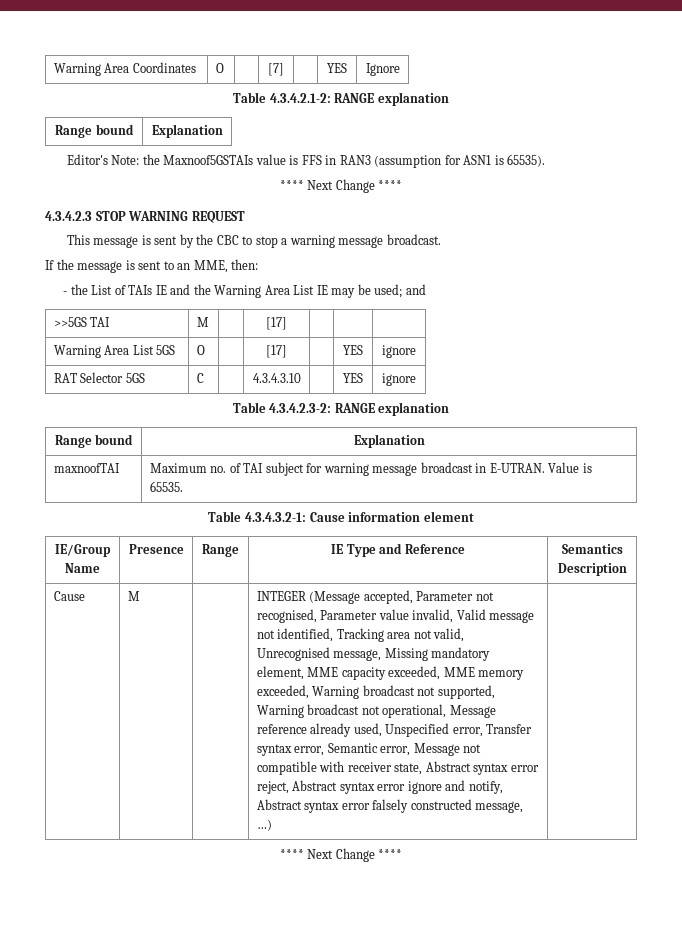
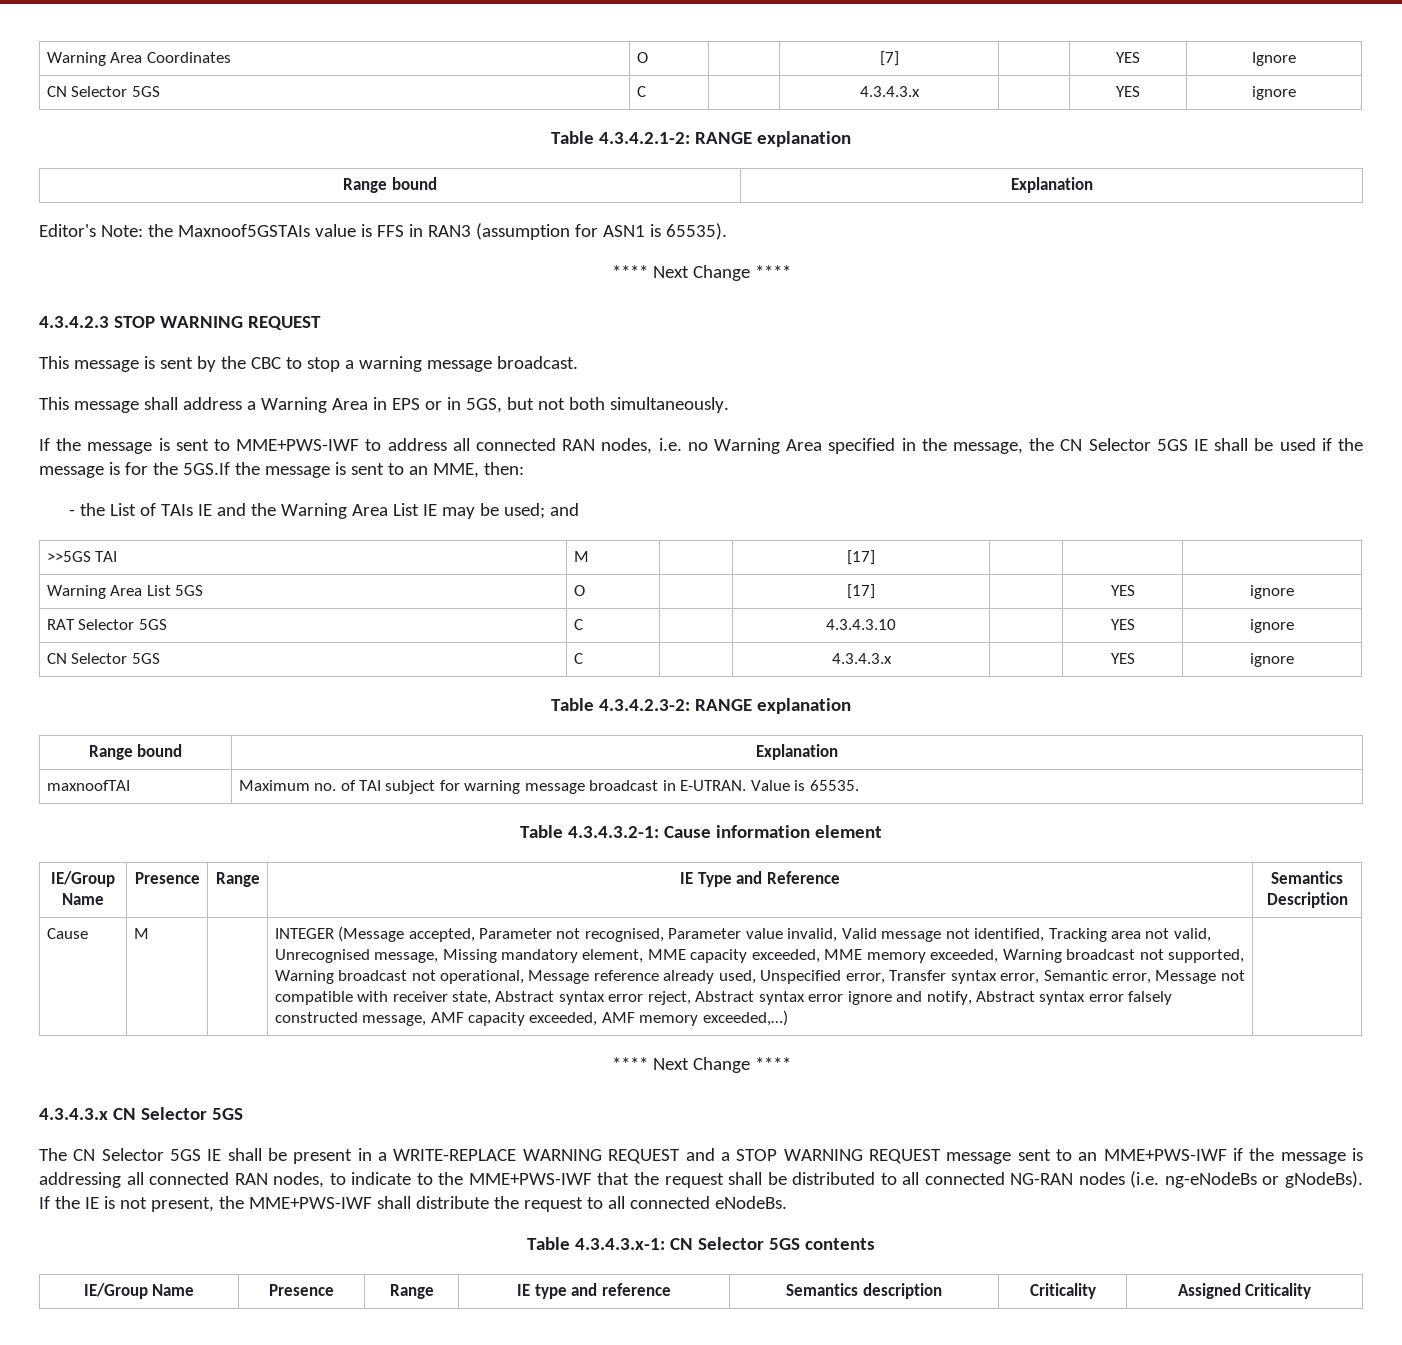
(400, 69) none -> [46,86,160,97] [636,86,646,97] [859,86,920,97] [1116,86,1140,97] [1252,86,1296,100] // CN Selector 5GS | C | | 4.3.4.3.x | | YES | ignore
(441, 239) none -> [39,397,729,413] // This message shall address a Warning Area in EPS or in 5GS, but not both simultaneously.
(174, 265) none -> [236,438,1364,454] [39,462,404,478] MME+PWS-IWF to address all connected RAN nodes, i.e. no Warning Area specified in the message, the CN Selector 5GS IE shall be used if the message is for the 5GS.If the message is sent to
(416, 379) none -> [46,653,160,664] [573,653,583,664] [831,653,892,664] [1110,653,1135,664] [1250,653,1294,667] // CN Selector 5GS | C | | 4.3.4.3.x | | YES | ignore
[256,819,272,831] [279,848,403,862] …) | // **** Next Change **** -> [430,1010,788,1026] [611,1057,791,1073] [39,1107,243,1120] [39,1148,1363,1164] [39,1171,1363,1188] [39,1196,787,1212] [527,1237,875,1250] [83,1283,195,1299] [269,1284,334,1296] [389,1284,434,1299] [517,1283,671,1299] [786,1283,942,1299] [1029,1283,1096,1299] [1177,1283,1312,1299] AMF capacity exceeded, AMF memory exceeded,…) | // **** Next Change **** // 4.3.4.3.x CN Selector 5GS // The CN Selector 5GS IE shall be present in a WRITE-REPLACE WARNING REQUEST and a STOP WARNING REQUEST message sent to an MME+PWS-IWF if the message is addressing all connected RAN nodes, to indicate to the MME+PWS-IWF that the request shall be distributed to all connected NG-RAN nodes (i.e. ng-eNodeBs or gNodeBs). If the IE is not present, the MME+PWS-IWF shall distribute the request to all connected eNodeBs. // Table 4.3.4.3.x-1: CN Selector 5GS contents // IE/Group Name | Presence | Range | IE type and reference | Semantics description | Criticality | Assigned Criticality

